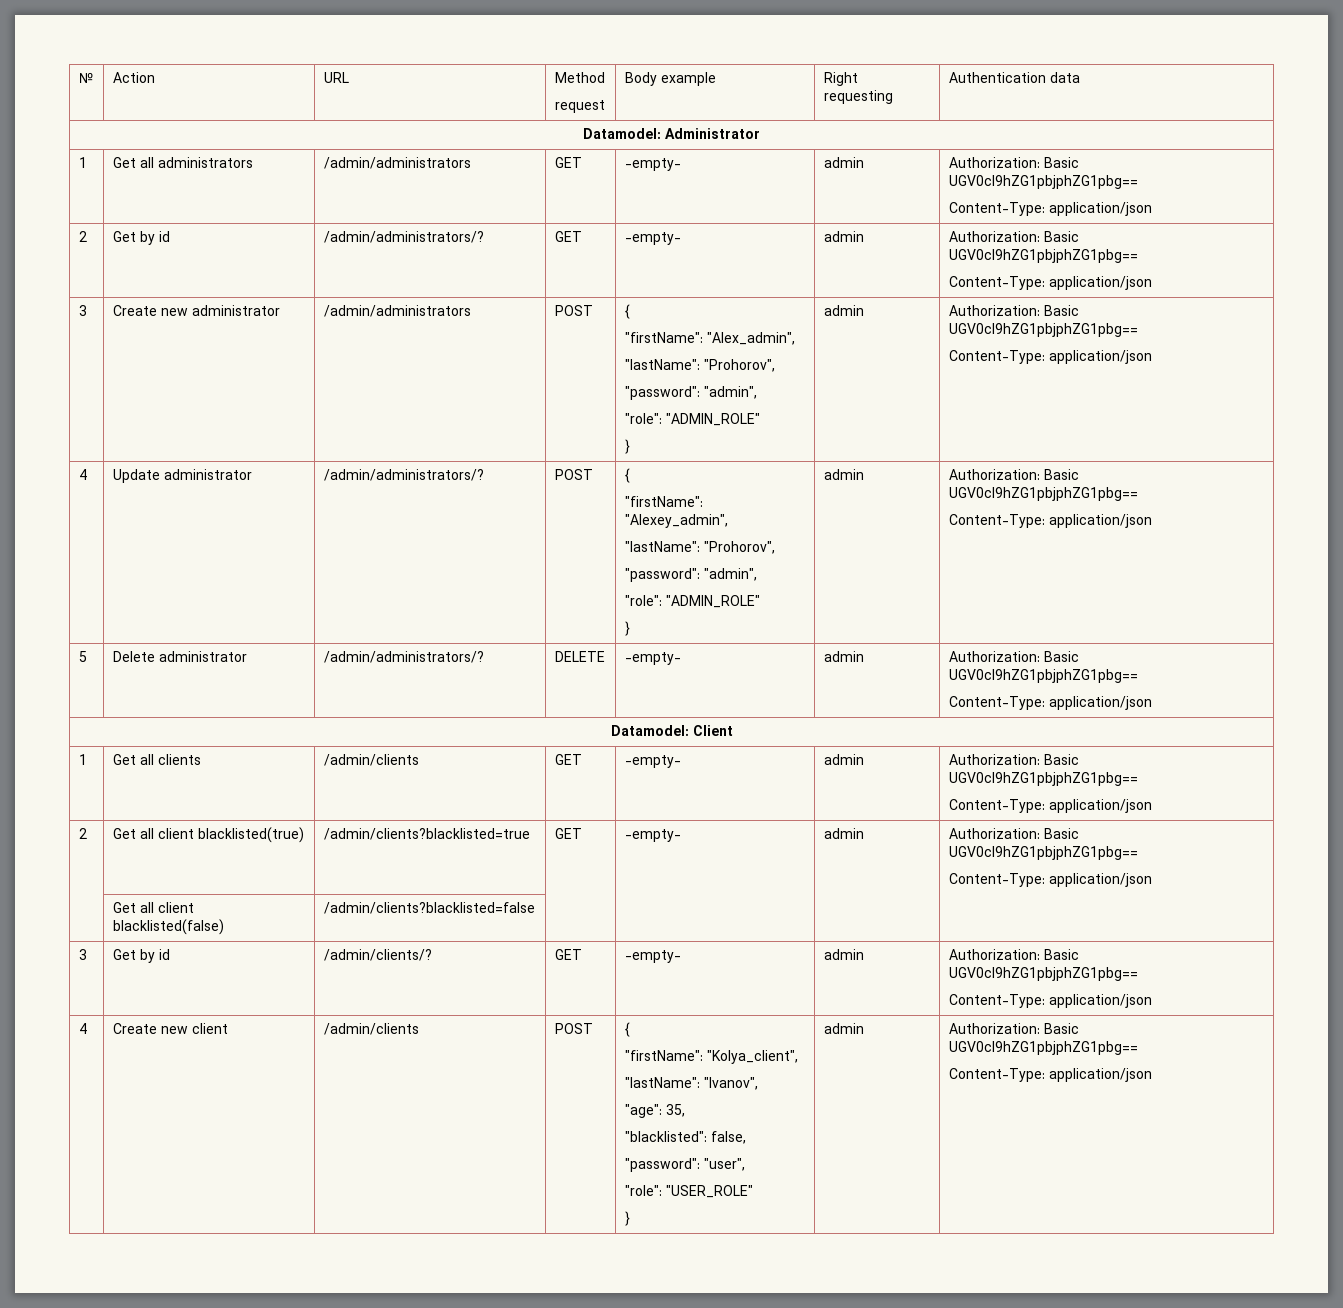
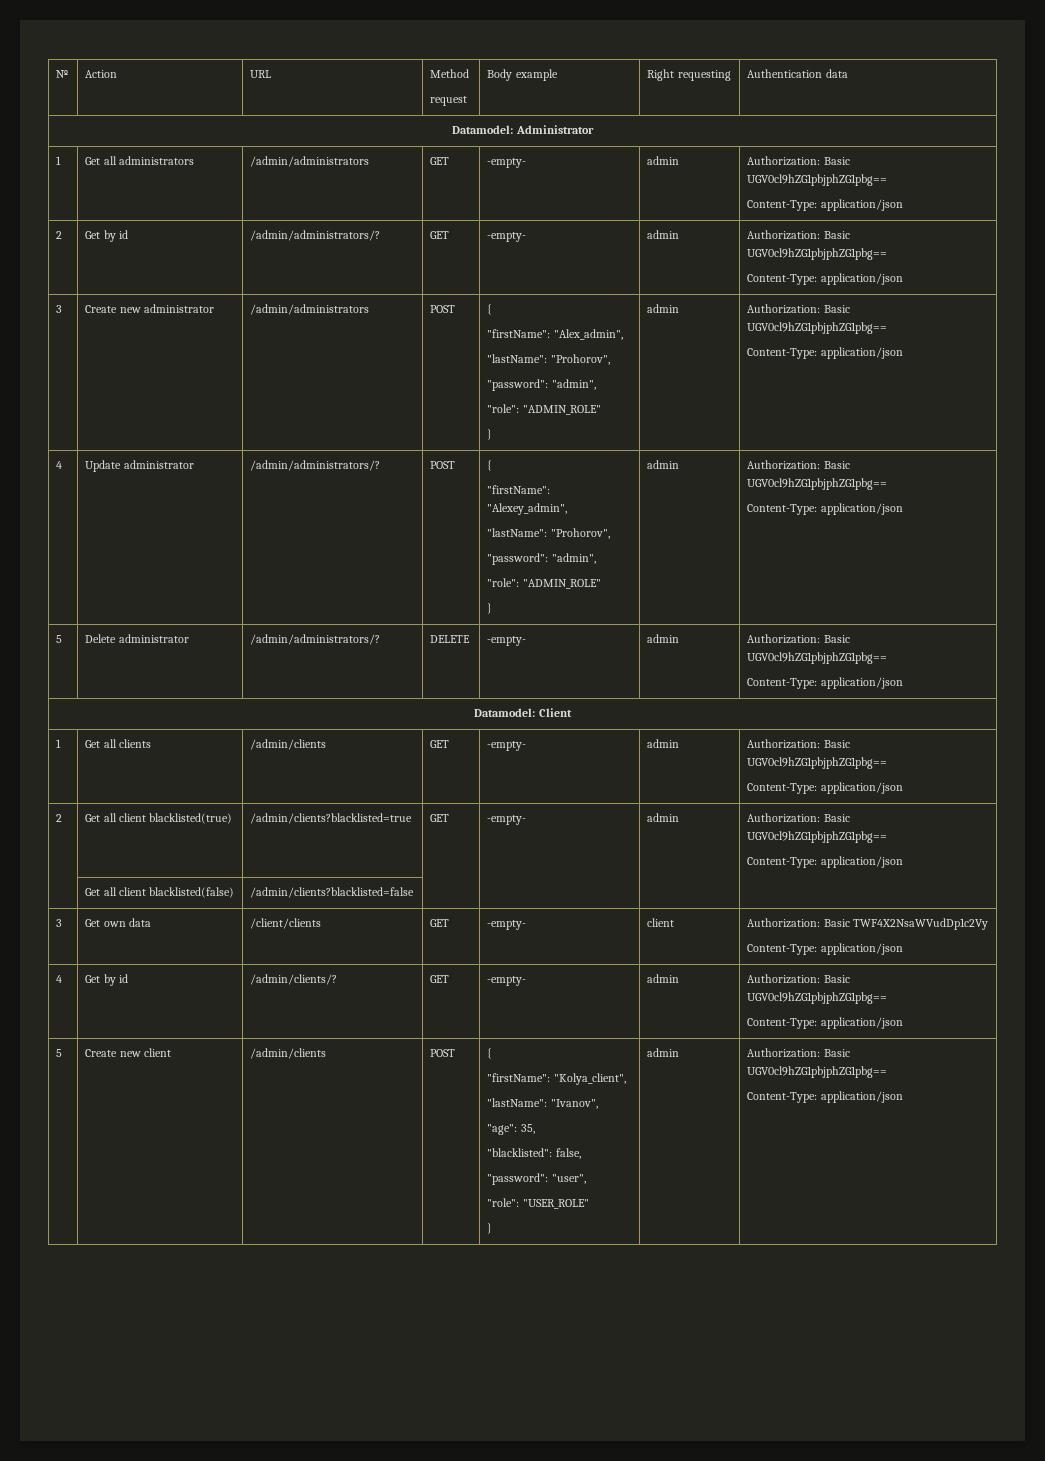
(87, 954) none -> [85,918,151,927] [250,918,322,929] [430,919,450,927] [487,920,527,930] [647,918,675,927] [747,918,988,930] [747,943,903,955] [56,975,63,983] | Get own data | /client/clients | GET | -empty- | client | Authorization: Basic TWF4X2NsaWVudDp1c2Vy // Content-Type: application/json // 4
[78,1023,87,1034] 4 -> [56,1049,63,1057] 5

